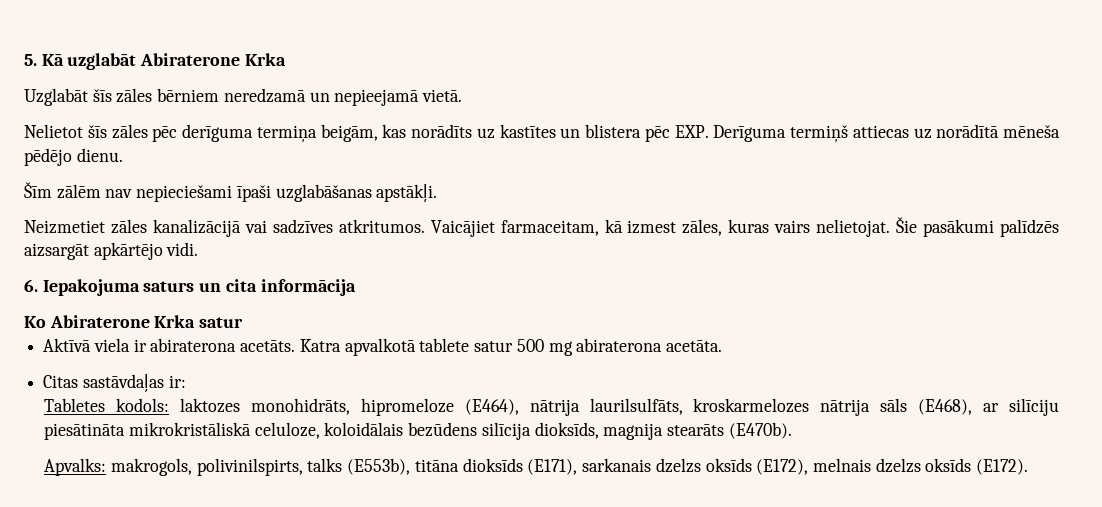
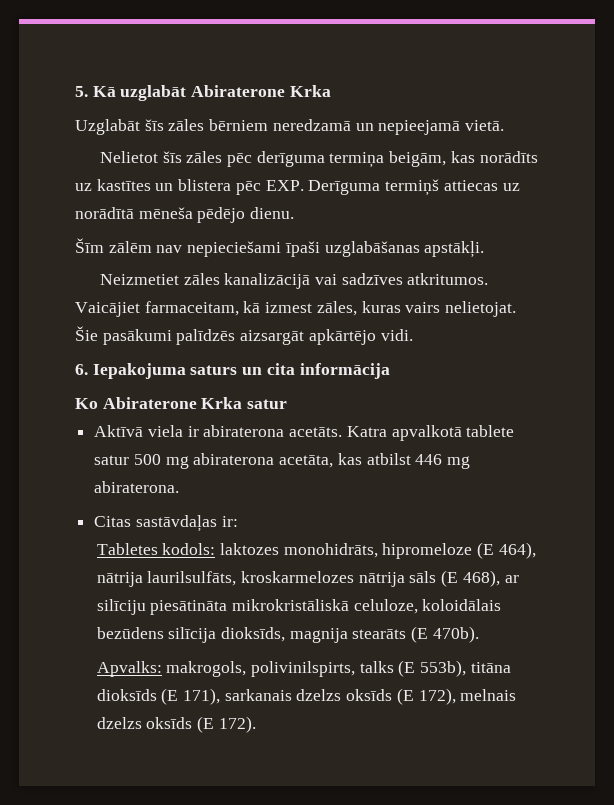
[665,340,722,352] acetāta. -> [279,453,471,469] [94,481,180,493] acetāta, kas atbilst 446 mg abiraterona.
[464,399,519,415] (E464), -> [477,542,536,559] (E 464),
[918,399,973,415] (E468), -> [441,570,500,587] (E 468),
[728,422,792,439] (E470b). -> [411,626,479,643] (E 470b).
[347,458,578,475] (E553b), titāna dioksīds (E171), -> [398,660,511,677] [96,688,221,705] (E 553b), titāna dioksīds (E 171),
[756,459,809,475] (E172), -> [396,688,456,705] (E 172),
[976,459,1029,475] (E172). -> [197,716,256,733] (E 172).

